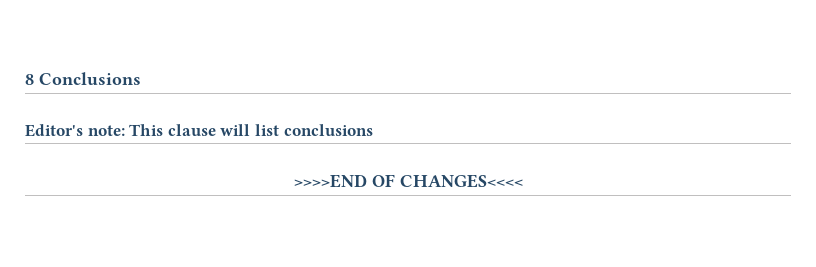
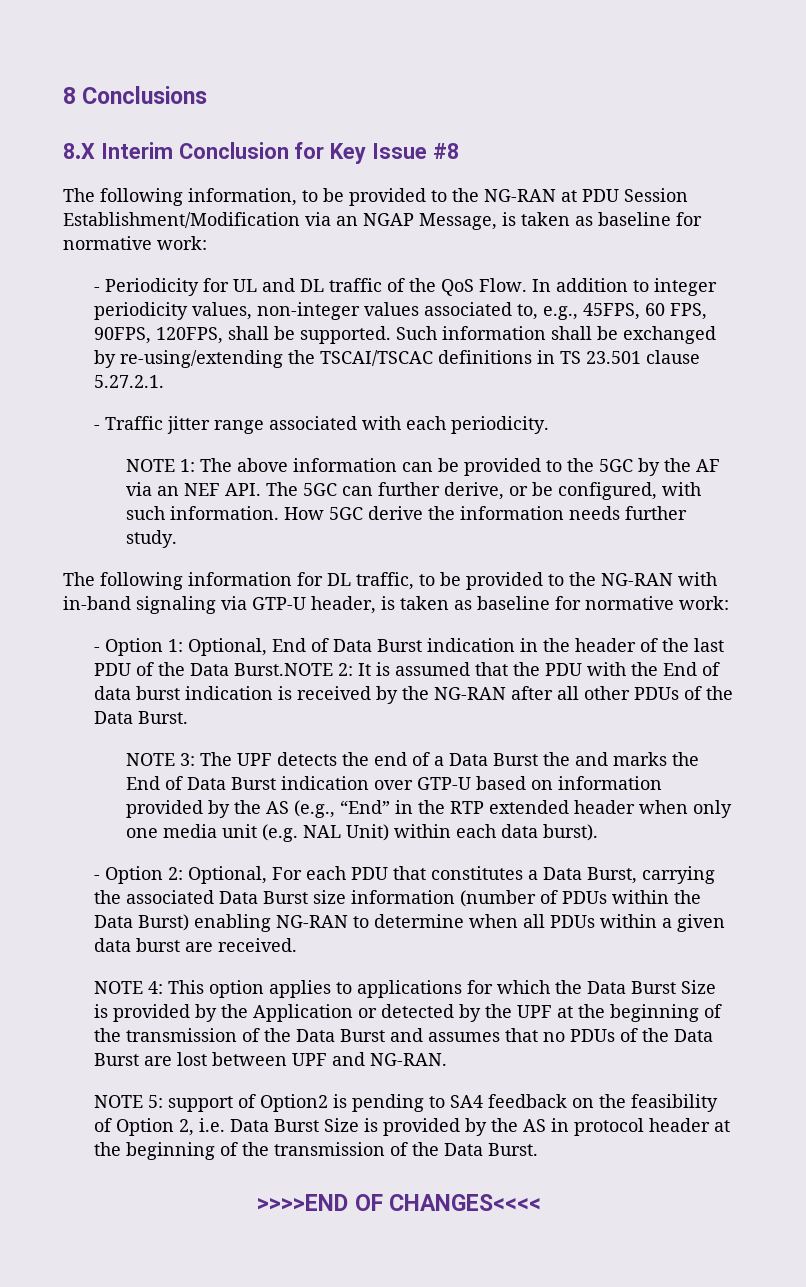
[25,124,373,137] Editor's note: This clause will list conclusions -> [63,142,459,164] [63,188,688,206] [63,212,702,230] [63,236,207,250] [94,278,718,296] [94,302,708,320] [94,326,717,344] [94,350,701,368] [94,375,165,388] [94,416,550,434] [125,458,720,476] [125,482,701,500] [125,506,687,520] [125,530,177,548] [63,572,717,590] [63,596,729,614] [94,638,725,656] [94,662,721,676] [94,686,734,704] [94,711,189,724] [125,752,699,766] [125,776,662,790] [125,800,732,818] [125,824,598,842] [94,866,716,884] [94,890,702,907] [94,914,726,932] [94,938,298,952] [94,980,717,998] [94,1004,723,1022] [94,1028,714,1042] [94,1052,448,1066] [94,1094,719,1112] [94,1118,731,1136] [94,1142,539,1160] 8.X Interim Conclusion for Key Issue #8 // The following information, to be provided to the NG-RAN at PDU Session Establishment/Modification via an NGAP Message, is taken as baseline for normative work: // - Periodicity for UL and DL traffic of the QoS Flow. In addition to integer periodicity values, non-integer values associated to, e.g., 45FPS, 60 FPS, 90FPS, 120FPS, shall be supported. Such information shall be exchanged by re-using/extending the TSCAI/TSCAC definitions in TS 23.501 clause 5.27.2.1. // - Traffic jitter range associated with each periodicity. // NOTE 1: The above information can be provided to the 5GC by the AF via an NEF API. The 5GC can further derive, or be configured, with such information. How 5GC derive the information needs further study. // The following information for DL traffic, to be provided to the NG-RAN with in-band signaling via GTP-U header, is taken as baseline for normative work: // - Option 1: Optional, End of Data Burst indication in the header of the last PDU of the Data Burst.NOTE 2: It is assumed that the PDU with the End of data burst indication is received by the NG-RAN after all other PDUs of the Data Burst. // NOTE 3: The UPF detects the end of a Data Burst the and marks the End of Data Burst indication over GTP-U based on information provided by the AS (e.g., “End” in the RTP extended header when only one media unit (e.g. NAL Unit) within each data burst). // - Option 2: Optional, For each PDU that constitutes a Data Burst, carrying the associated Data Burst size information (number of PDUs within the Data Burst) enabling NG-RAN to determine when all PDUs within a given data burst are received. // NOTE 4: This option applies to applications for which the Data Burst Size is provided by the Application or detected by the UPF at the beginning of the transmission of the Data Burst and assumes that no PDUs of the Data Burst are lost between UPF and NG-RAN. // NOTE 5: support of Option2 is pending to SA4 feedback on the feasibility of Option 2, i.e. Data Burst Size is provided by the AS in protocol header at the beginning of the transmission of the Data Burst.

